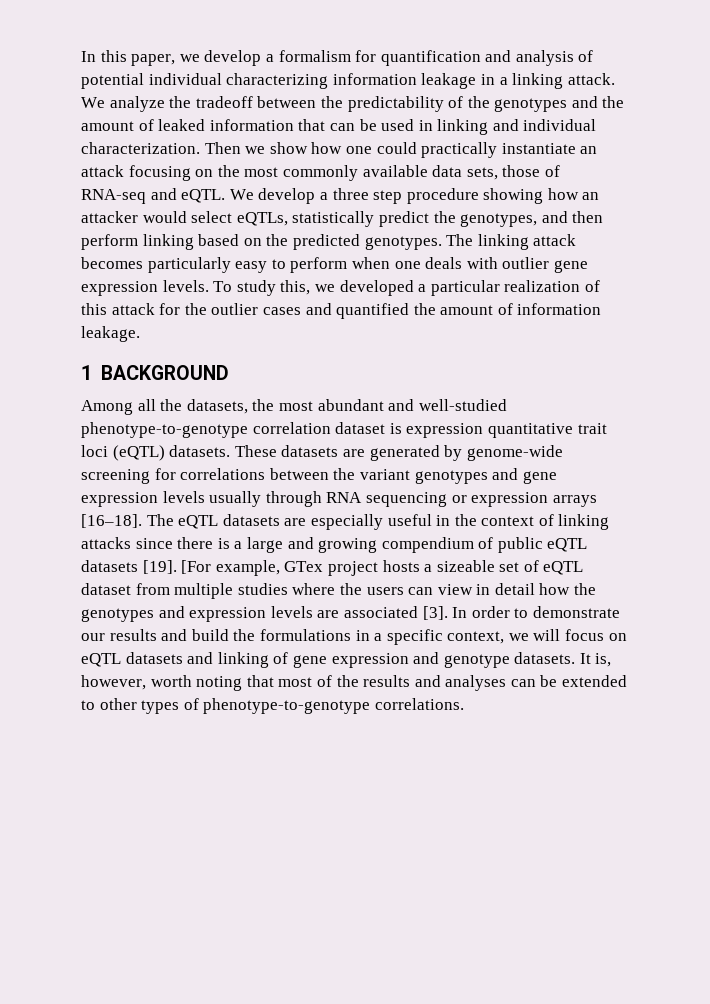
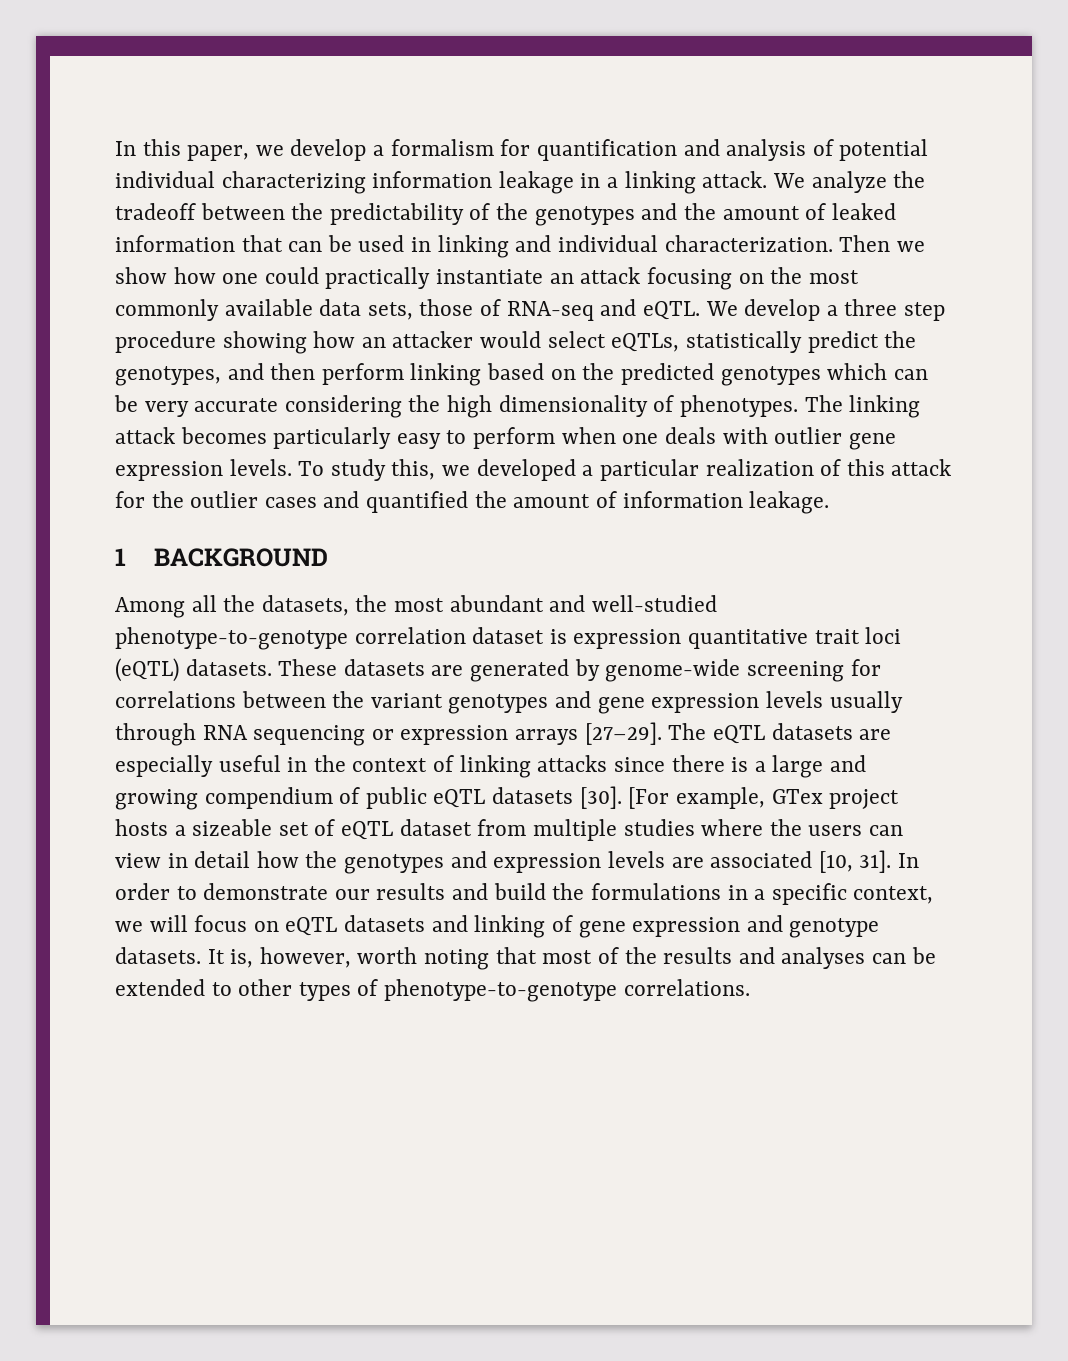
[364,236,442,250] genotypes. -> [720,363,928,386] [114,395,798,418] genotypes which can be very accurate considering the high dimensionality of phenotypes.
[81,514,142,528] [16–18]. -> [584,722,662,745] [27–29].
[142,560,177,574] [19]. -> [579,786,622,809] [30].
[422,606,448,620] [3]. -> [818,850,892,873] [10, 31].

